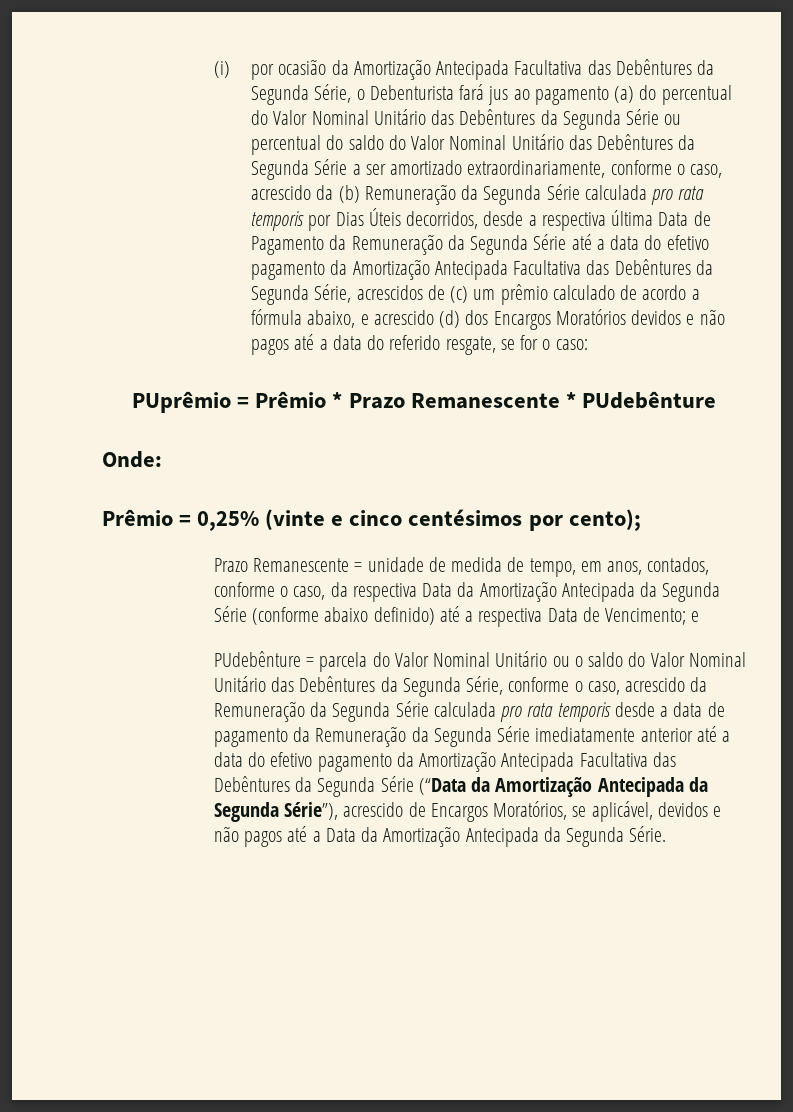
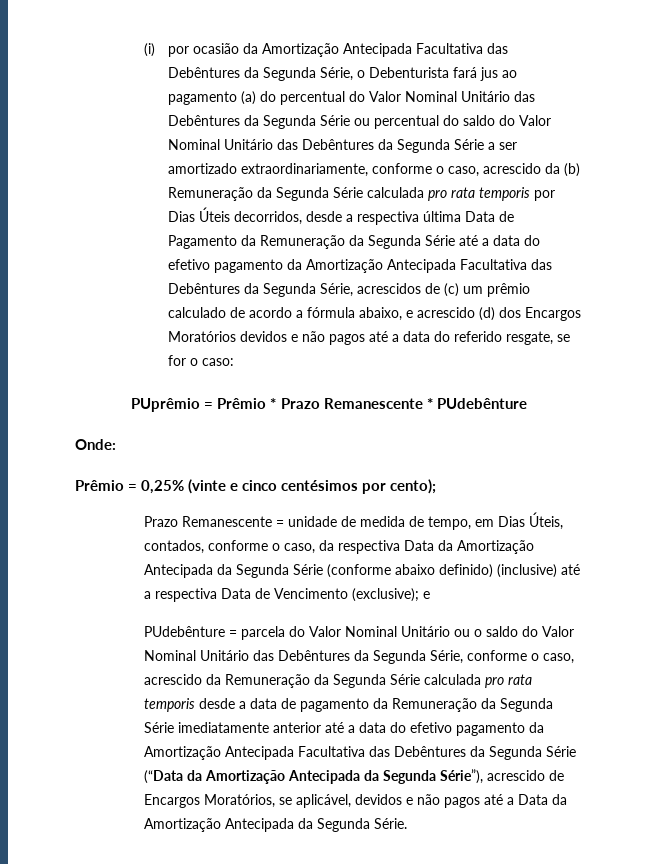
[607,561,643,575] anos, -> [498,512,564,530] Dias Úteis,
(435, 616) none -> [497,564,558,578] (inclusive)
[605,608,687,625] Vencimento; -> [274,588,420,602] Vencimento (exclusive);

